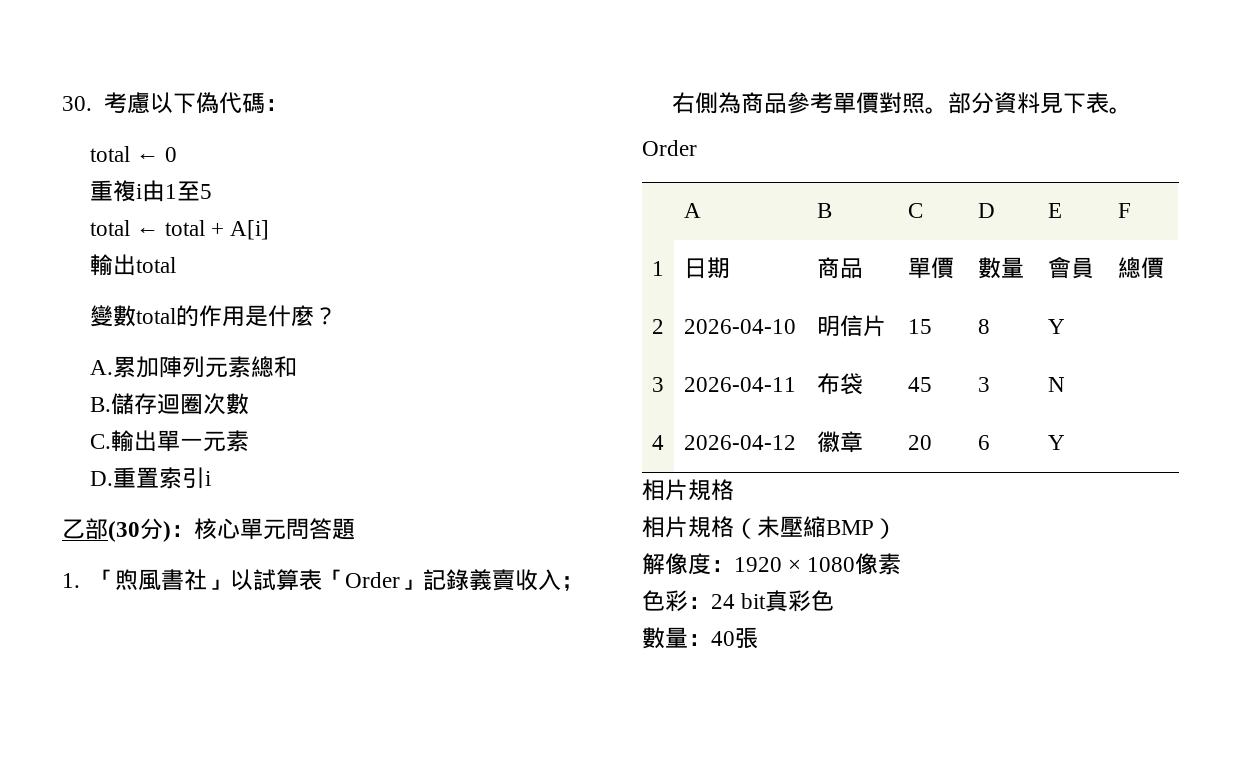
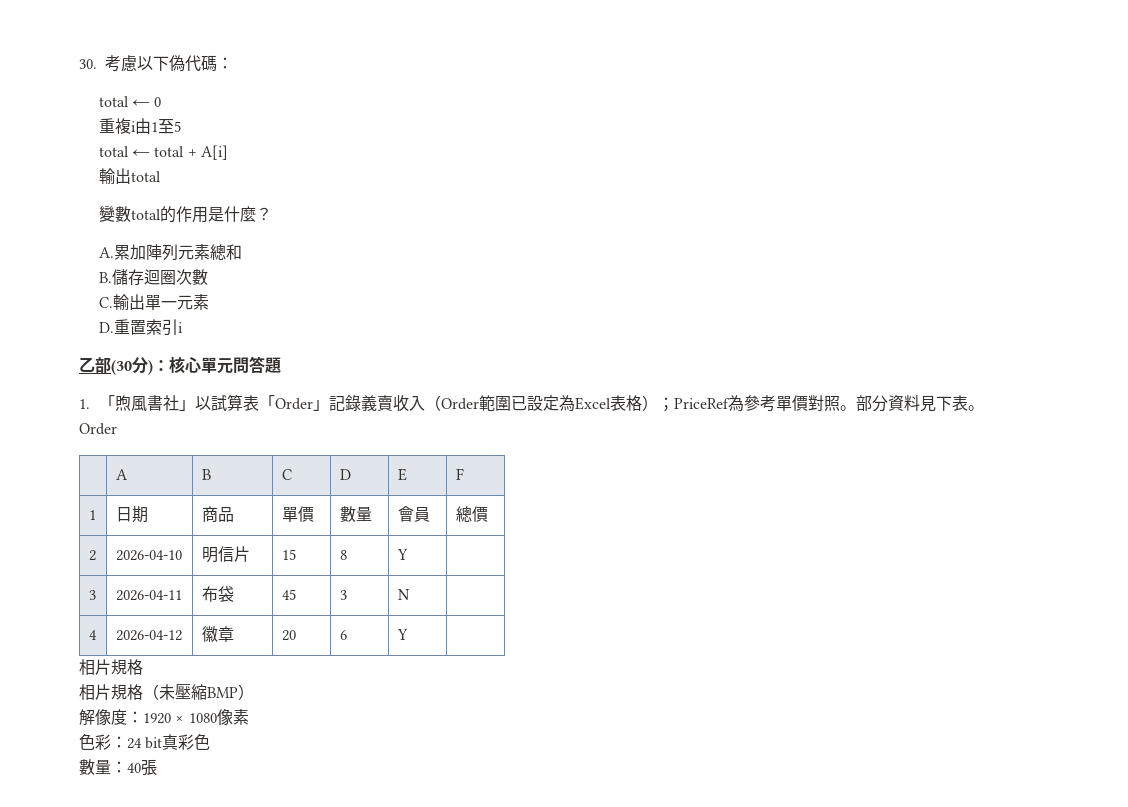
[560,576,584,591] [671,92,787,114] ；右側為商品 -> [424,395,744,412] （Order範圍已設定為Excel表格）；PriceRef為

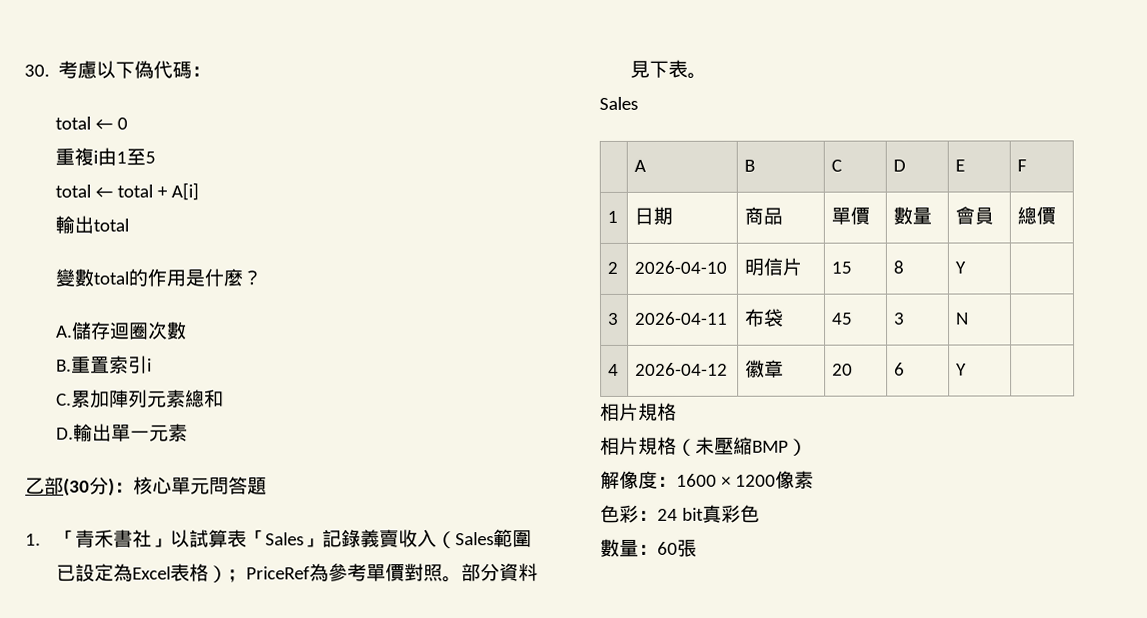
(114, 252) none -> [71,321,187,340] [55,355,152,374] [55,393,72,406] 儲存迴圈次數 // B.重置索引i // C.
[98,269,208,285] [98,297,113,308] B.儲存迴圈次數 // C. -> [55,427,74,440] D.
[98,319,183,336] // D.重置索引i -> (188, 432) none
[114,395,147,412] 煦風 -> [74,529,114,548] 青禾
[274,398,313,410] Order -> [264,532,304,546] Sales
[440,398,479,410] Order -> [454,532,494,546] Sales
[79,423,117,435] Order -> [599,96,638,110] Sales
[143,713,217,724] 1920 × 1080 -> [676,473,776,487] 1600 × 1200
[127,763,141,773] 40 -> [657,541,678,555] 60

